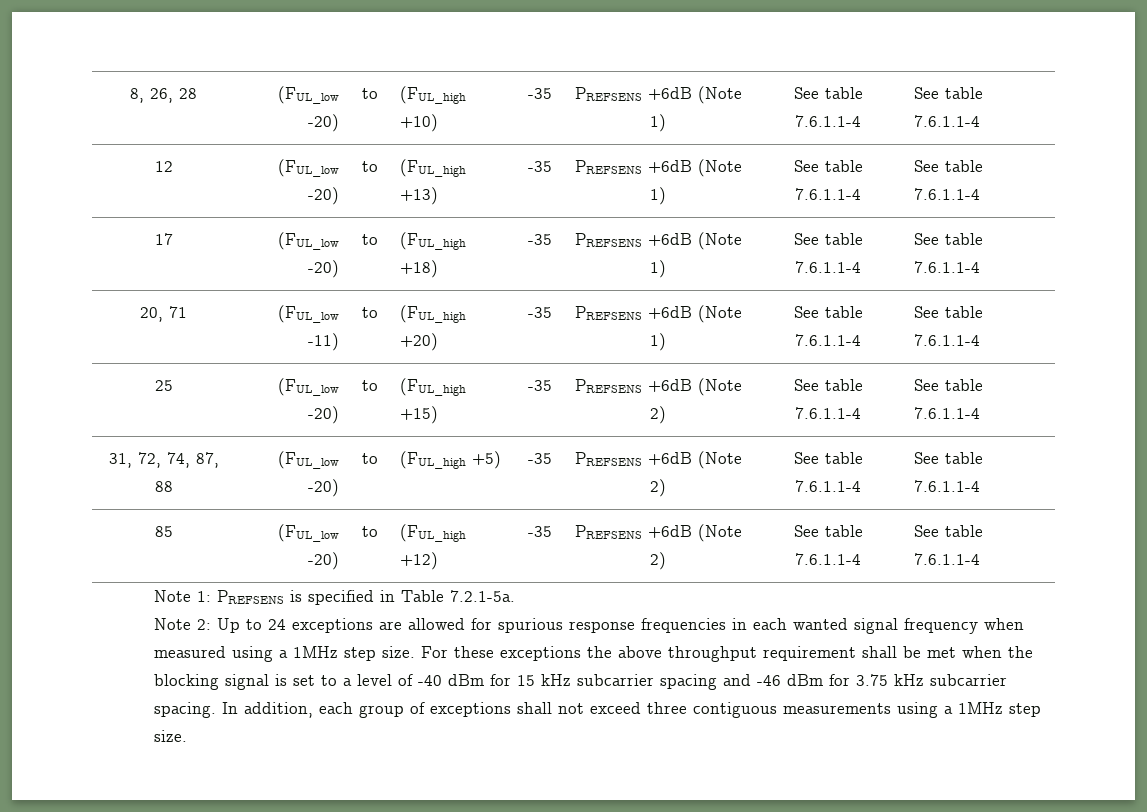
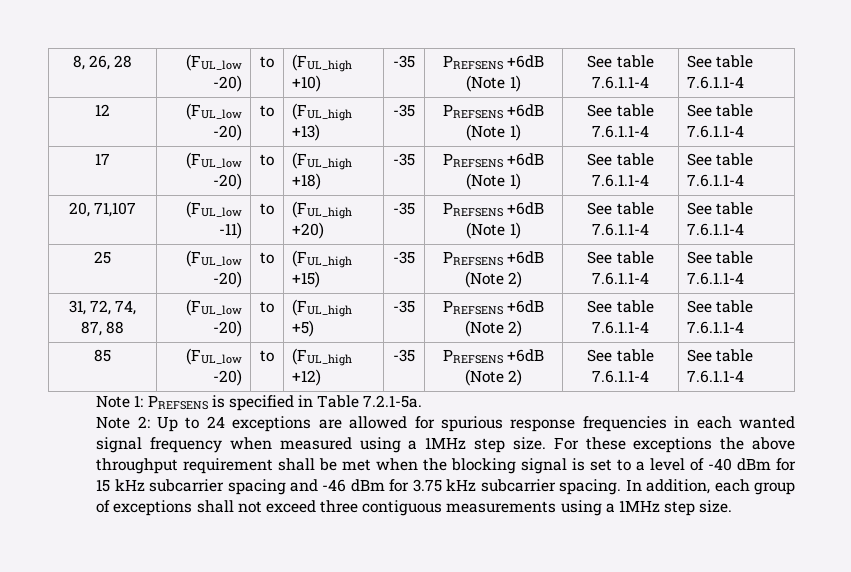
[169,306,187,318] 71 -> [94,202,137,217] 71,107

